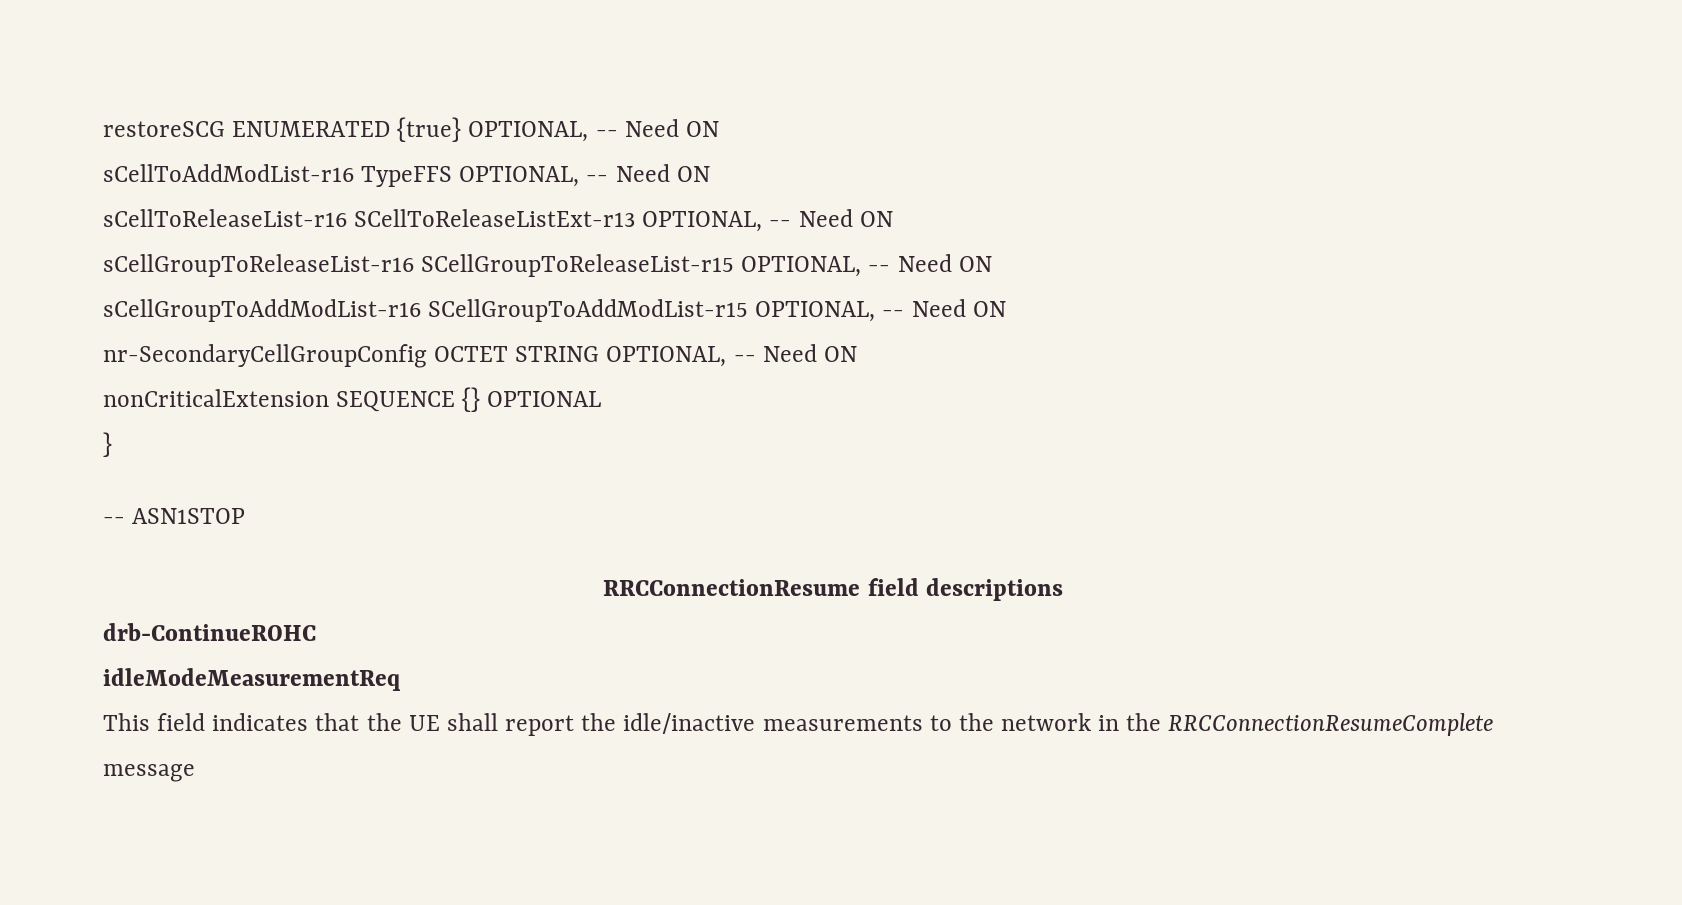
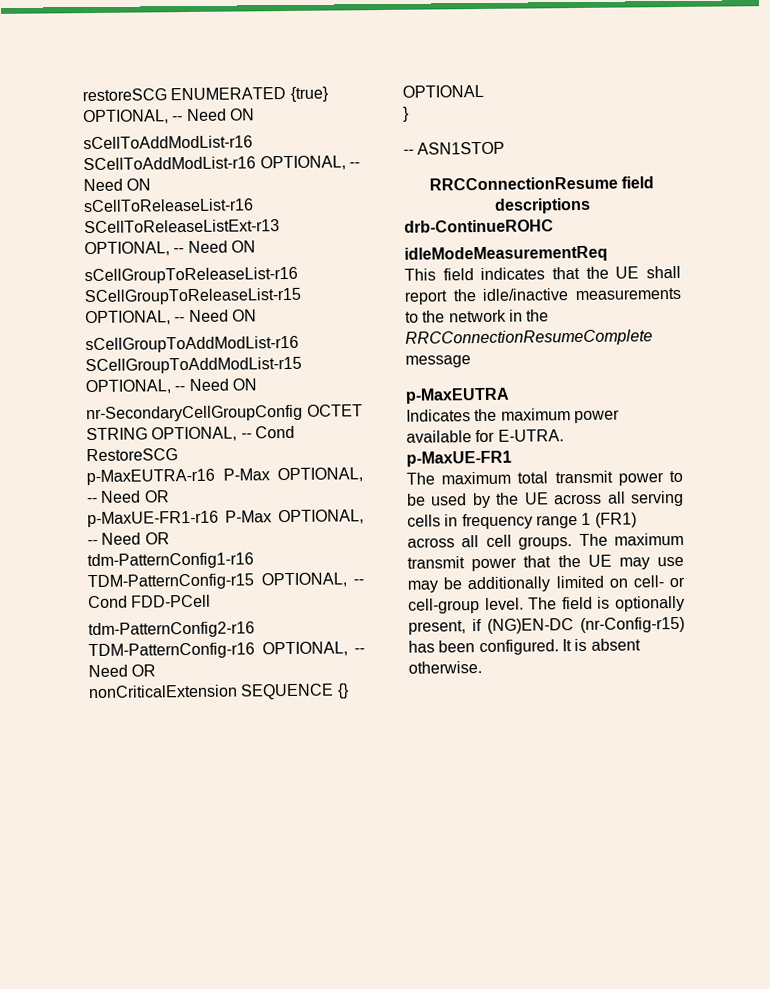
[361,166,453,187] TypeFFS -> [83,156,256,171] SCellToAddModList-r16
[762,344,857,362] Need ON -> [254,425,295,439] [86,448,178,462] [86,467,363,486] [87,490,170,504] [87,509,364,528] [87,532,170,546] [87,552,254,570] [87,572,364,591] [88,594,212,609] [88,621,255,639] [88,641,365,660] [88,664,157,678] Cond RestoreSCG // p-MaxEUTRA-r16 P-Max OPTIONAL, -- Need OR // p-MaxUE-FR1-r16 P-Max OPTIONAL, -- Need OR // tdm-PatternConfig1-r16 TDM-PatternConfig-r15 OPTIONAL, -- Cond FDD-PCell // tdm-PatternConfig2-r16 TDM-PatternConfig-r16 OPTIONAL, -- Need OR
(195, 773) none -> [405,387,510,404] [406,408,620,424] [406,429,564,443] [406,450,512,467] [406,470,683,486] [406,490,684,509] [407,512,637,530] [407,532,684,550] [407,554,684,572] [407,575,685,593] [408,595,685,614] [408,616,685,635] [408,638,641,656] [408,661,482,674] // p-MaxEUTRA // Indicates the maximum power available for E-UTRA. // p-MaxUE-FR1 // The maximum total transmit power to be used by the UE across all serving cells in frequency range 1 (FR1) across all cell groups. The maximum transmit power that the UE may use may be additionally limited on cell- or cell-group level. The field is optionally present, if (NG)EN-DC (nr-Config-r15) has been configured. It is absent otherwise.

